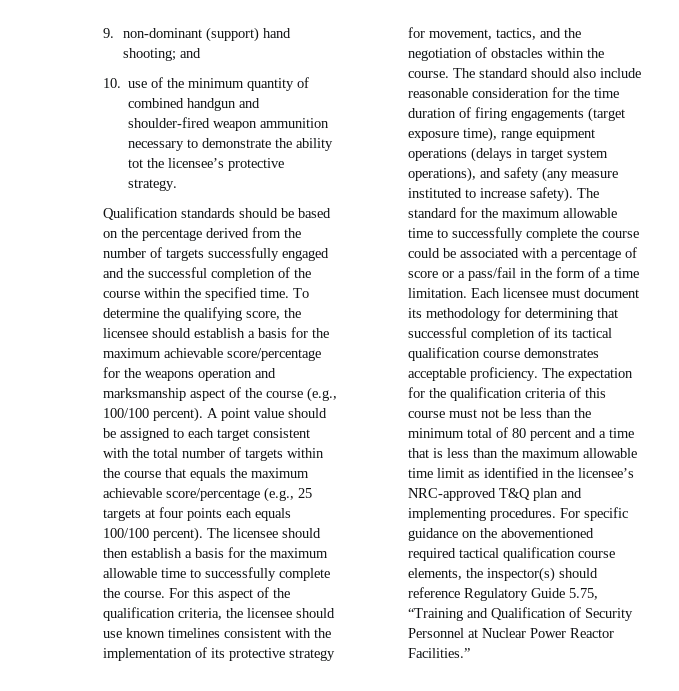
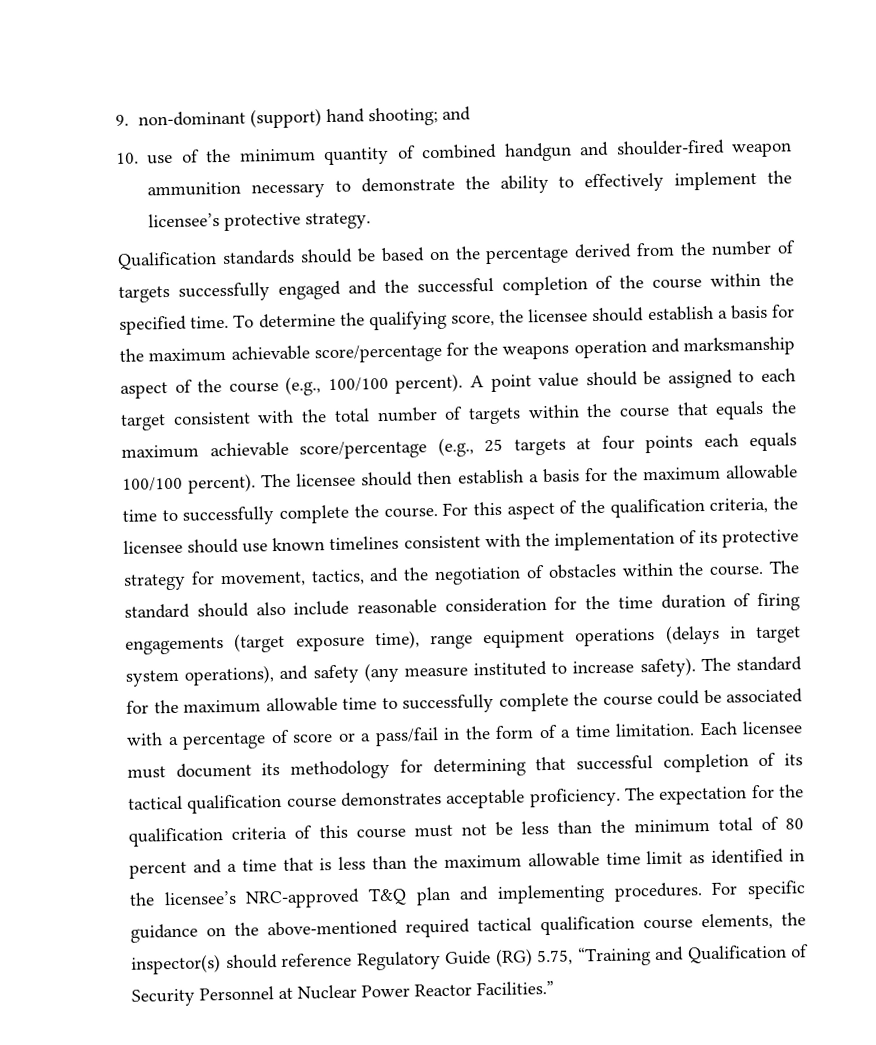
[128,159,144,168] tot -> [558,170,758,193] to effectively implement
[500,528,594,538] abovementioned -> [267,919,399,937] above-mentioned
(565, 593) none -> [494,948,533,968] (RG)

